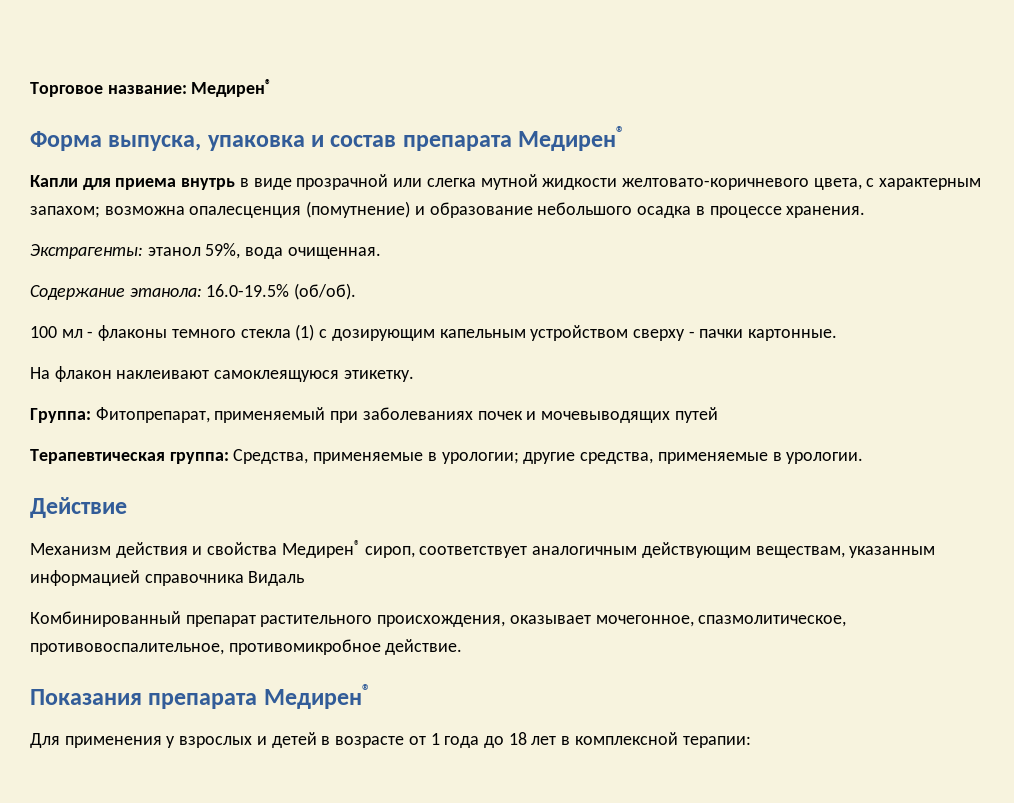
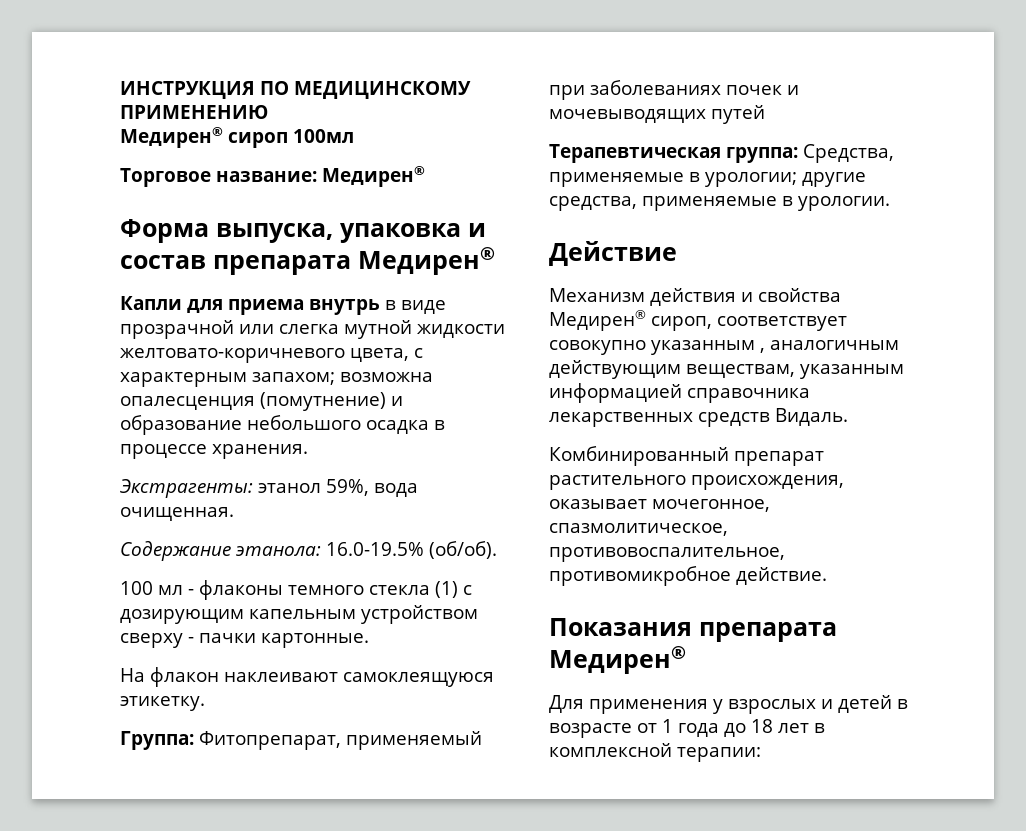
(30, 89) none -> [120,81,471,99] [120,105,268,119] [120,127,354,148] ИНСТРУКЦИЯ ПО МЕДИЦИНСКОМУ ПРИМЕНЕНИЮ // Медирен® сироп 100мл //
(528, 552) none -> [549,340,765,355] совокупно указанным ,
[248,571,305,586] Видаль -> [549,408,848,427] лекарственных средств Видаль.

